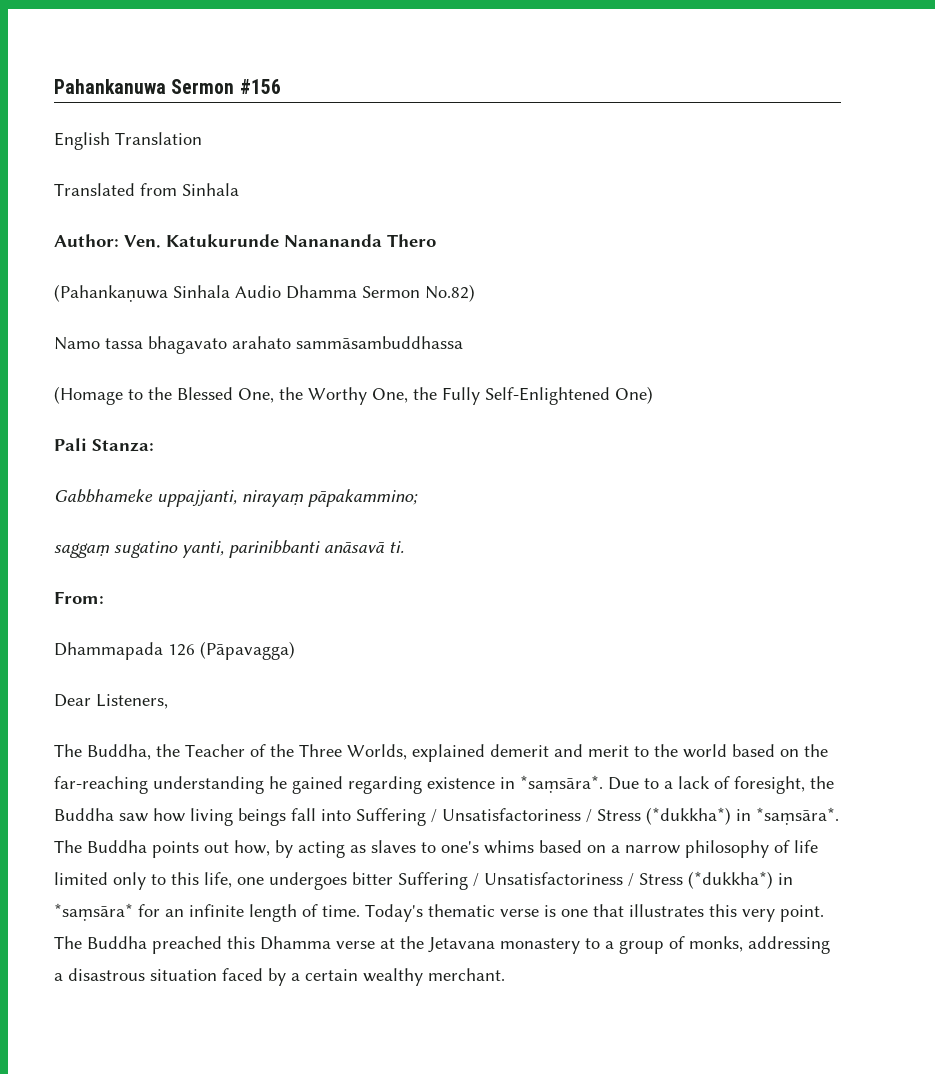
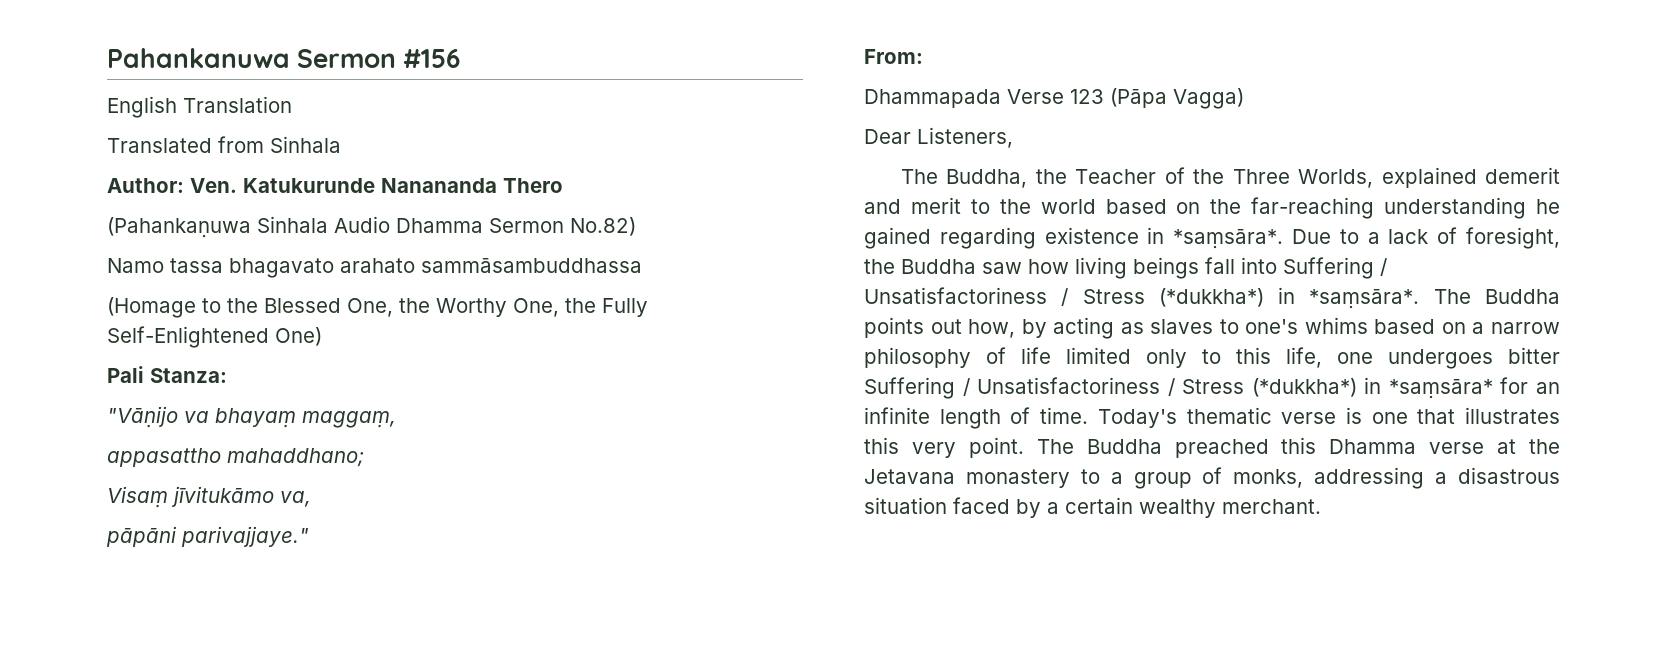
[54,489,418,507] [54,540,404,558] [54,591,104,604] [54,641,295,660] Gabbhameke uppajjanti, nirayaṃ pāpakammino; // saggaṃ sugatino yanti, parinibbanti anāsavā ti. // From: // Dhammapada 126 (Pāpavagga) -> [107,406,396,428] [107,448,364,467] [107,486,311,508] [106,526,309,547] [864,49,923,64] [864,88,1244,109] "Vāṇijo va bhayaṃ maggaṃ, // appasattho mahaddhano; // Visaṃ jīvitukāmo va, // pāpāni parivajjaye." // From: // Dhammapada Verse 123 (Pāpa Vagga)

